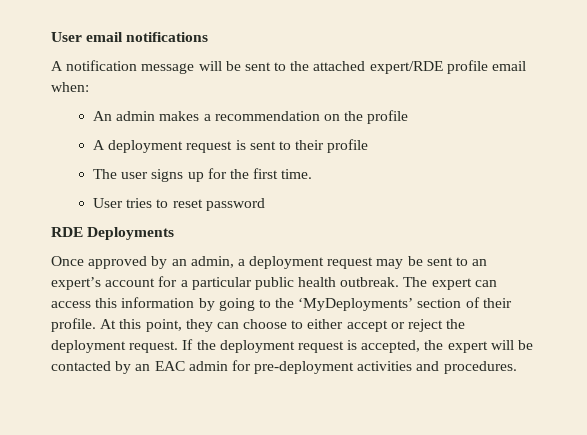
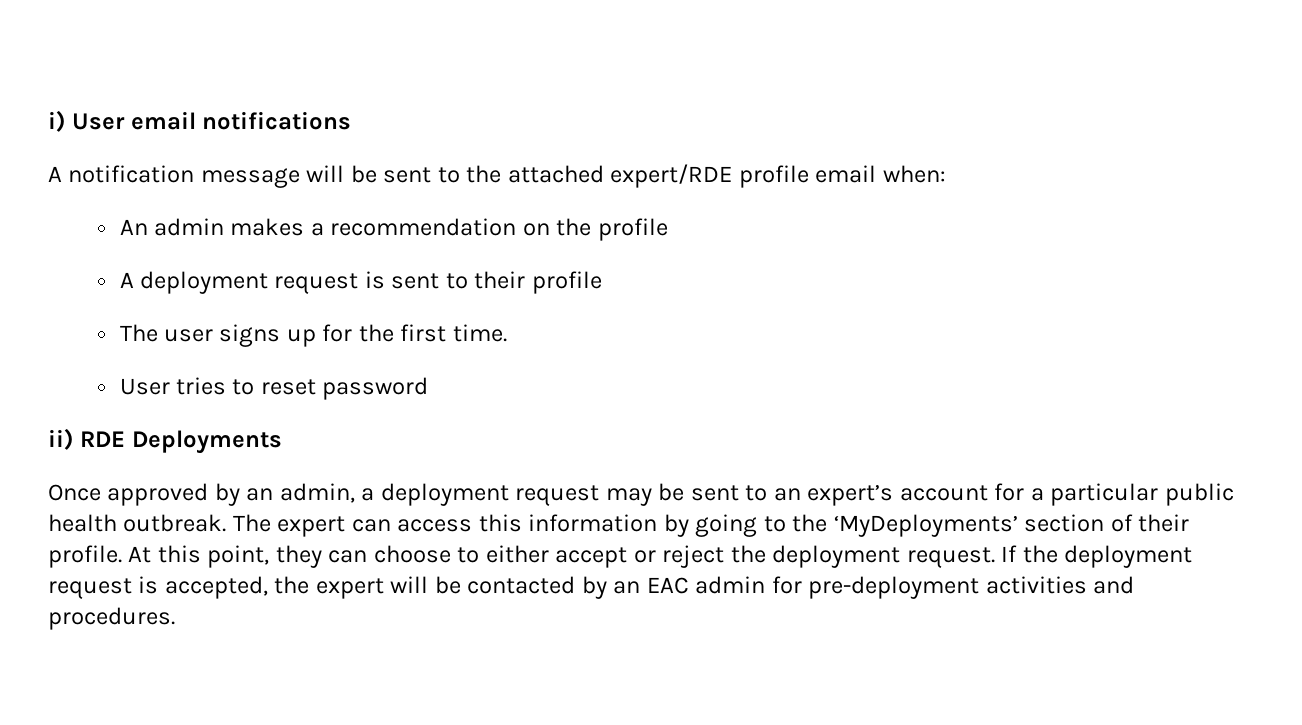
(51, 37) none -> [48,110,66,132] i)
(265, 204) none -> [48,428,74,450] ii)

